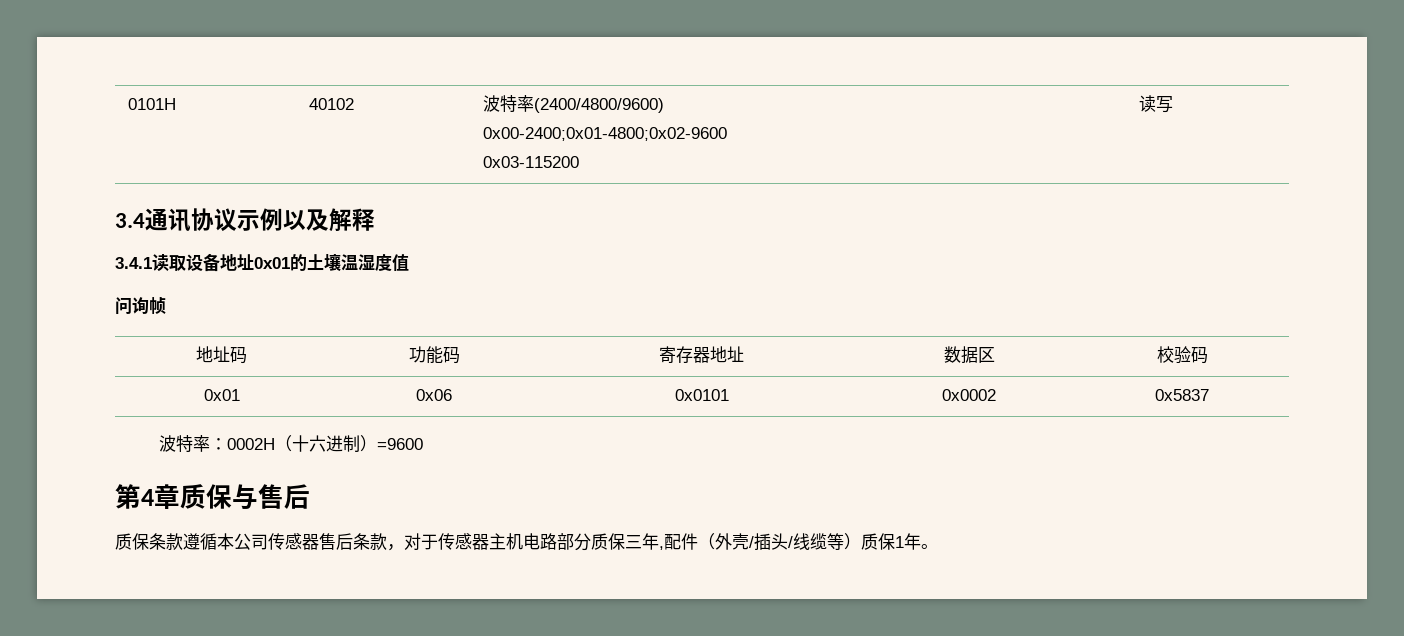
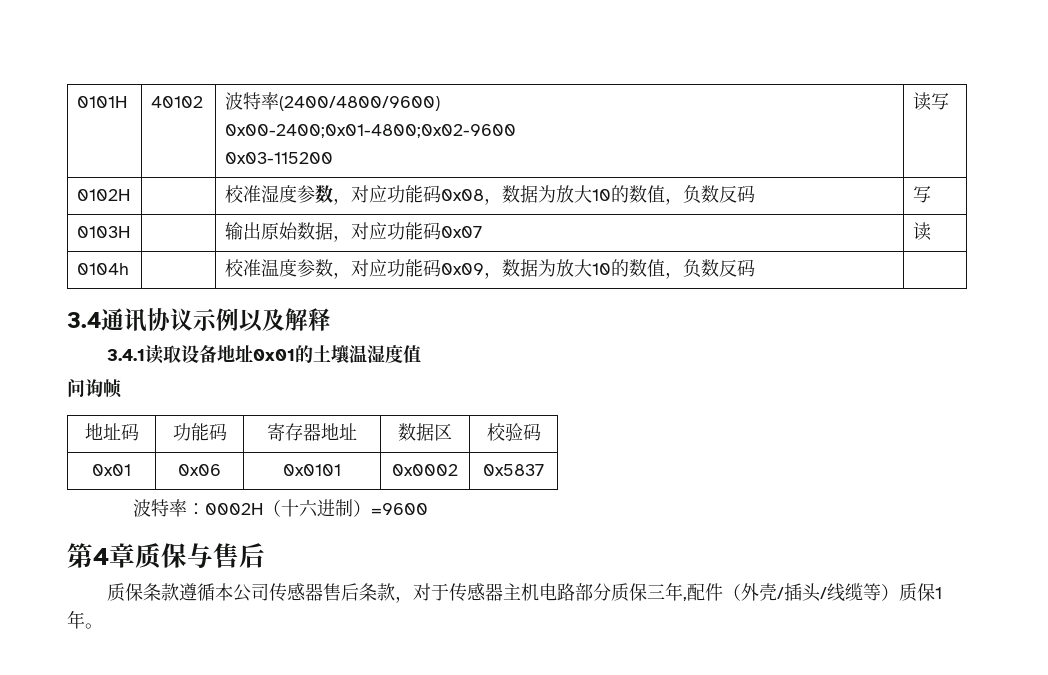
(1174, 104) none -> [77,189,131,201] [225,185,756,205] [913,186,932,203] [77,226,131,238] [225,222,483,242] [913,222,932,241] [77,263,130,275] [225,259,756,279] // 0102H | | 校准湿度参数，对应功能码0x08，数据为放大10的数值，负数反码 | 写 // 0103H | | 输出原始数据，对应功能码0x07 | 读 // 0104h | | 校准温度参数，对应功能码0x09，数据为放大10的数值，负数反码 |

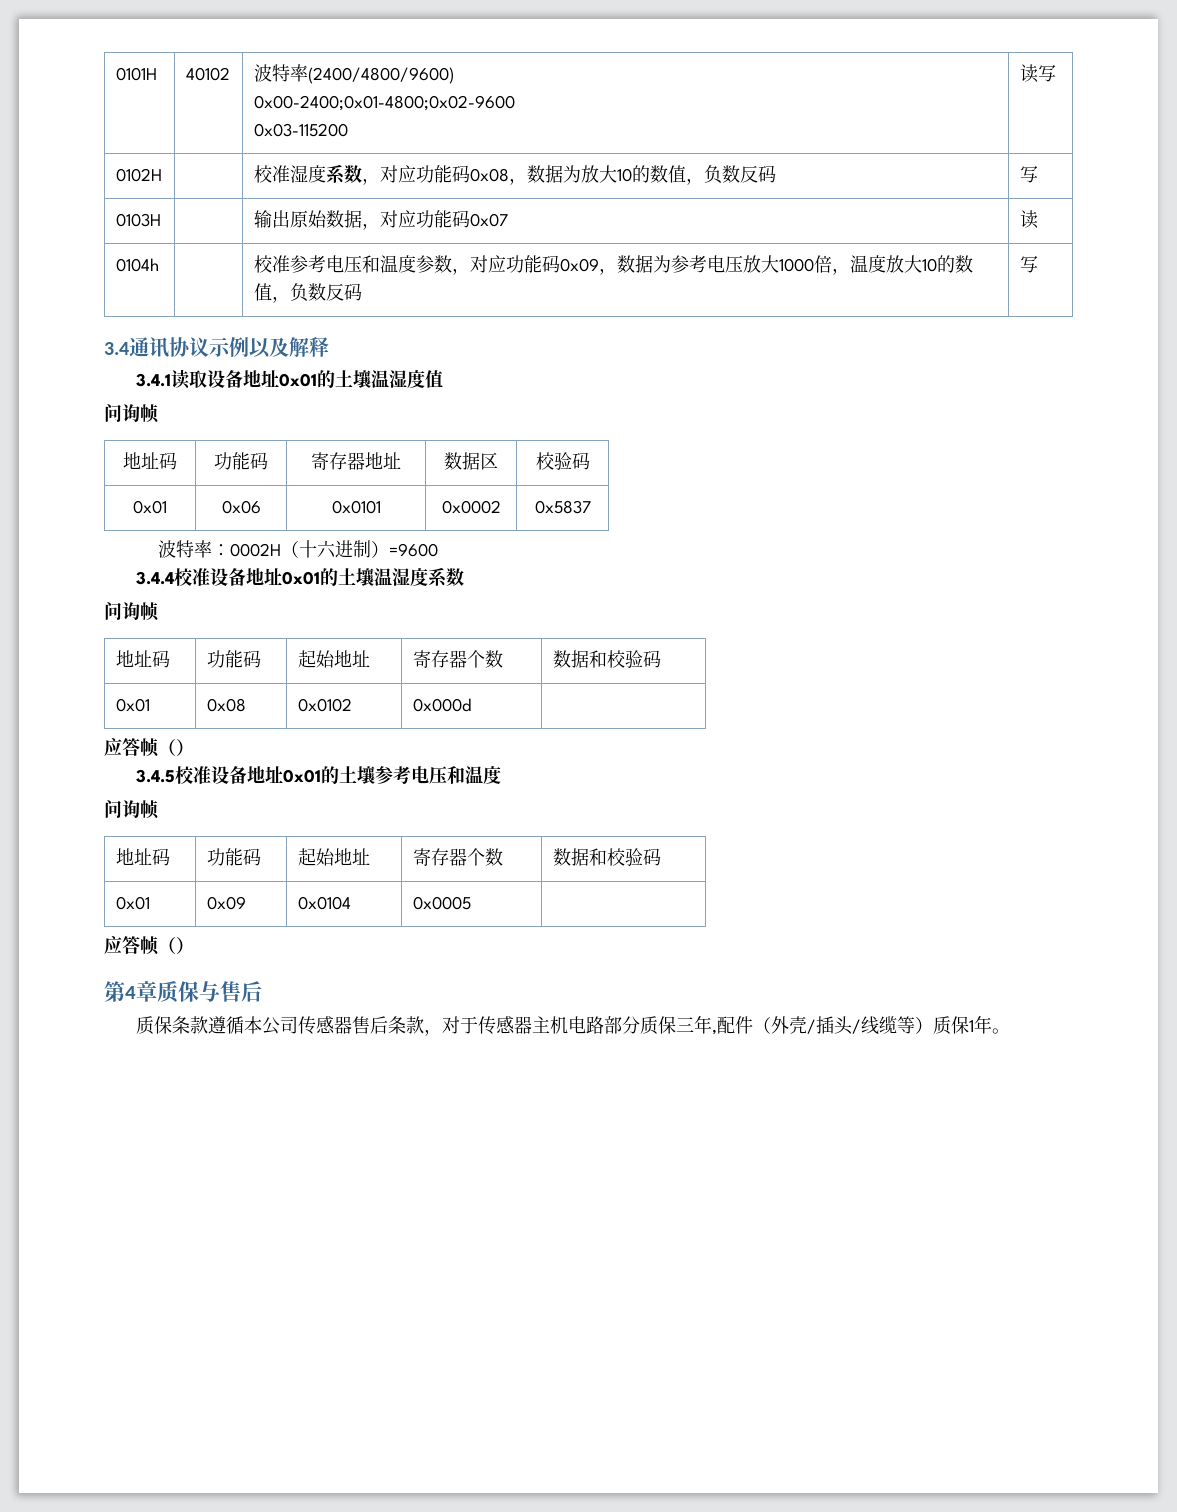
[297,185,316,203] 参 -> [325,164,345,184] 系
(262, 268) none -> [289,255,380,273] 参考电压和
[556,259,756,279] 放大10的数值，负数反码 | -> [670,255,973,275] [253,283,362,303] [1019,256,1038,273] 参考电压放大1000倍，温度放大10的数值，负数反码 | 写
(429, 509) none -> [136,567,465,587] [104,602,159,621] [115,650,170,668] [206,650,261,668] [297,650,370,668] [412,650,503,668] [552,650,661,668] [115,698,150,712] [206,698,246,712] [297,698,352,712] [412,698,471,712] [104,738,194,757] [136,766,502,784] [104,800,159,819] [115,848,170,866] [206,848,261,866] [297,848,370,866] [412,848,503,866] [552,848,661,866] [115,896,150,910] [206,896,246,910] [297,896,351,910] [412,896,471,910] [104,936,194,955] // 3.4.4校准设备地址0x01的土壤温湿度系数 // 问询帧 // 地址码 | 功能码 | 起始地址 | 寄存器个数 | 数据和校验码 // 0x01 | 0x08 | 0x0102 | 0x000d | // 应答帧（） // 3.4.5校准设备地址0x01的土壤参考电压和温度 // 问询帧 // 地址码 | 功能码 | 起始地址 | 寄存器个数 | 数据和校验码 // 0x01 | 0x09 | 0x0104 | 0x0005 | // 应答帧（）

